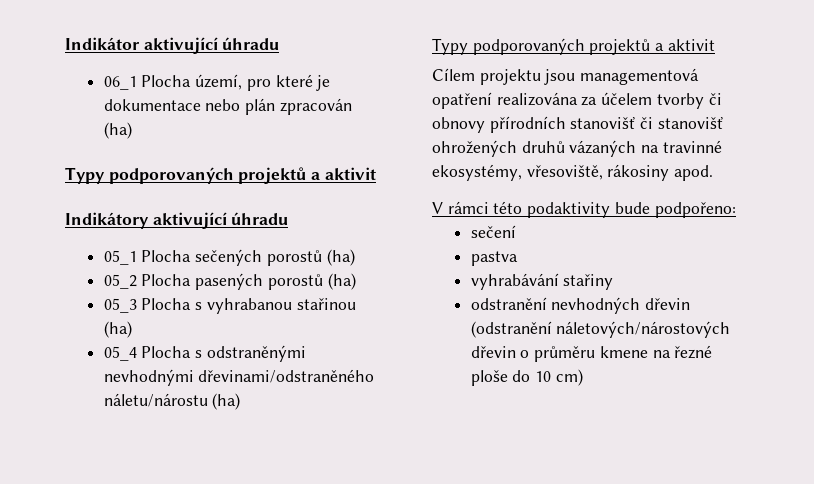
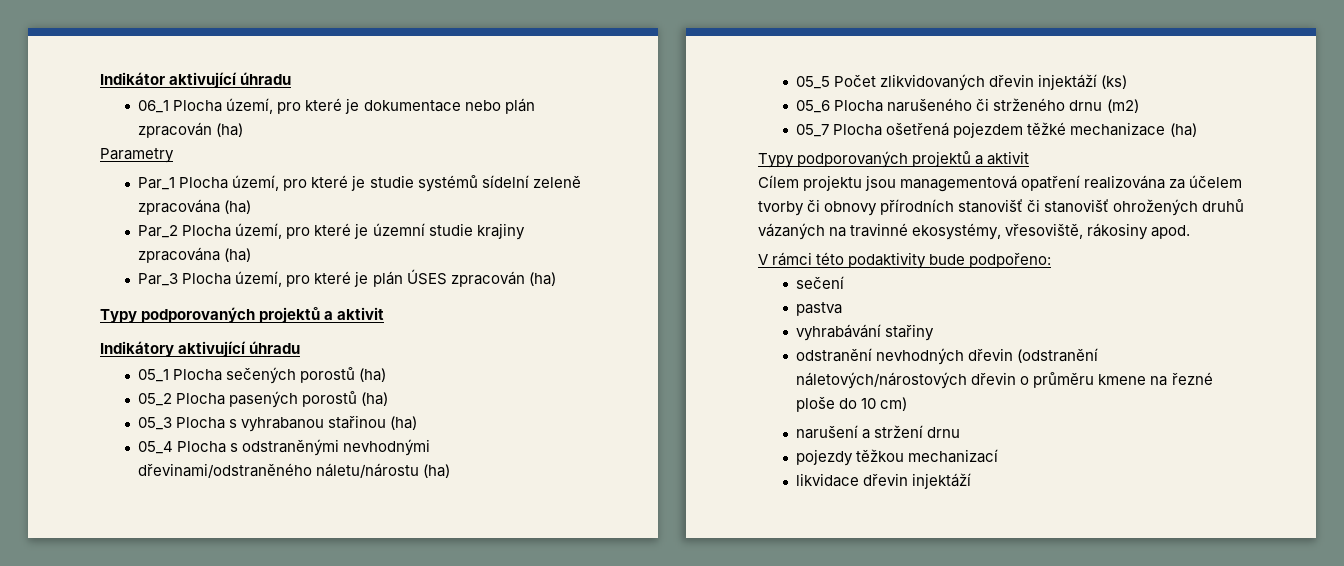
(132, 130) none -> [100,148,174,163] [138,175,581,192] [138,199,252,215] [138,223,525,240] [138,247,252,263] [138,269,556,287] // Parametry // Par_1 Plocha území, pro které je studie systémů sídelní zeleně zpracována (ha) // Par_2 Plocha území, pro které je územní studie krajiny zpracována (ha) // Par_3 Plocha území, pro které je plán ÚSES zpracován (ha)
(241, 401) none -> [796,74,1128,91] [796,98,1139,113] [796,122,1197,138] // 05_5 Počet zlikvidovaných dřevin injektáží (ks) // 05_6 Plocha narušeného či strženého drnu (m2) // 05_7 Plocha ošetřená pojezdem těžké mechanizace (ha)
(583, 377) none -> [796,425,961,439] [796,449,999,466] [796,473,972,489] // narušení a stržení drnu // pojezdy těžkou mechanizací // likvidace dřevin injektáží

